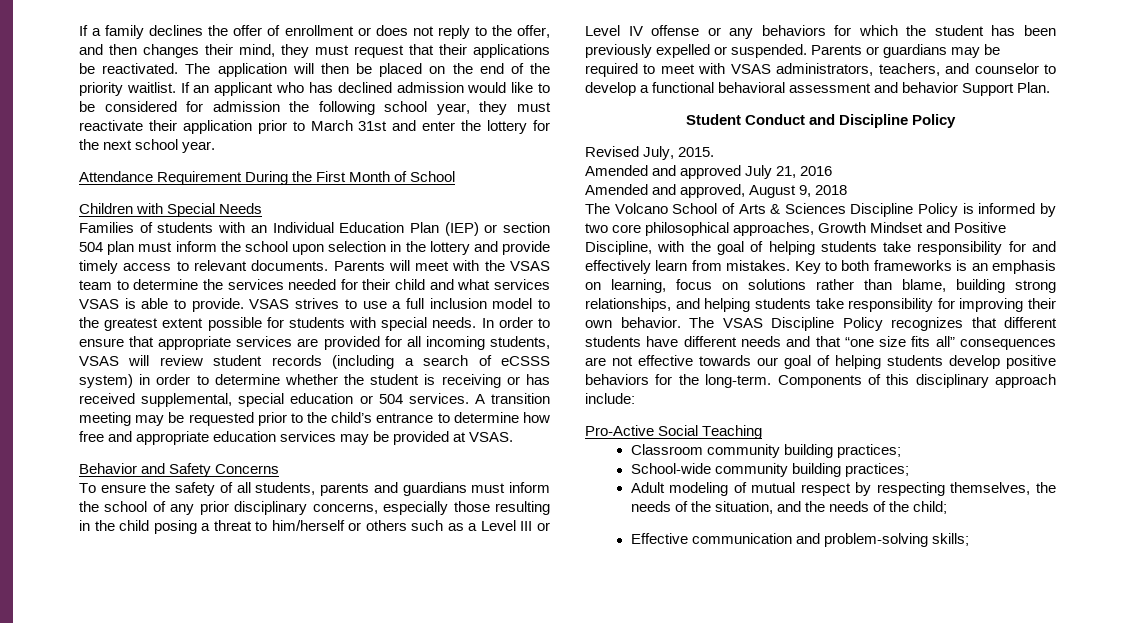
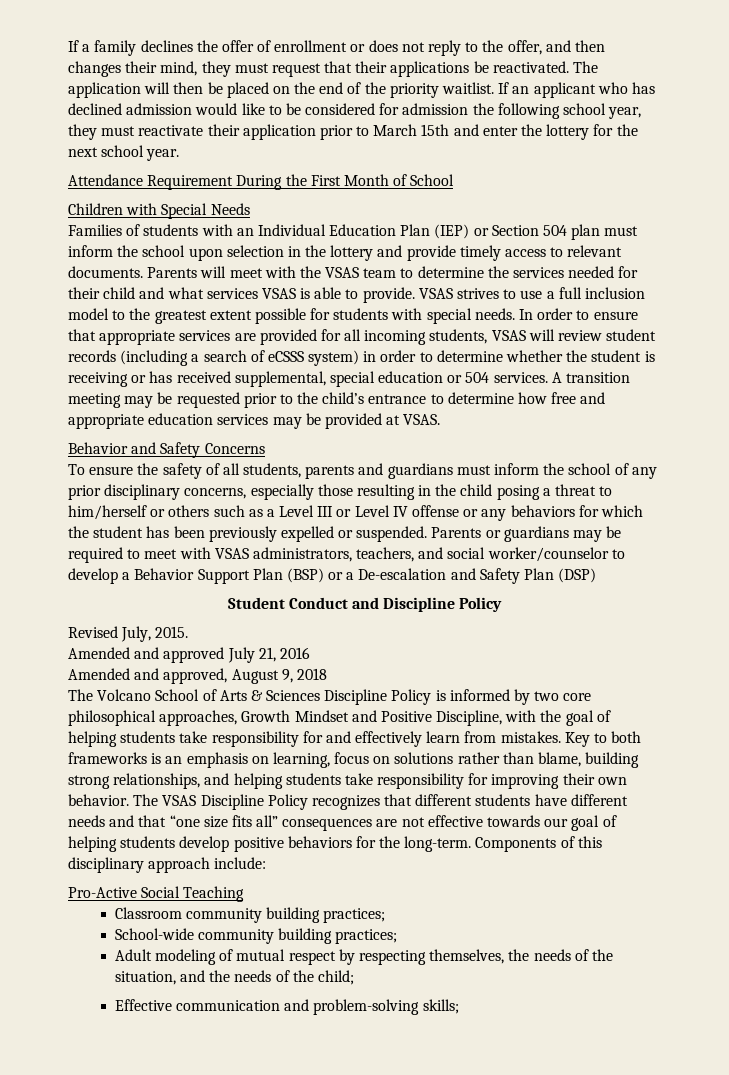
[358,121,388,131] 31st -> [421,124,450,136] 15th
[502,222,550,233] section -> [491,225,539,236] Section
[974,63,1039,74] counselor -> [447,547,609,562] social worker/counselor
[652,82,1051,96] functional behavioral assessment and behavior Support Plan. -> [134,568,597,584] Behavior Support Plan (BSP) or a De-escalation and Safety Plan (DSP)

